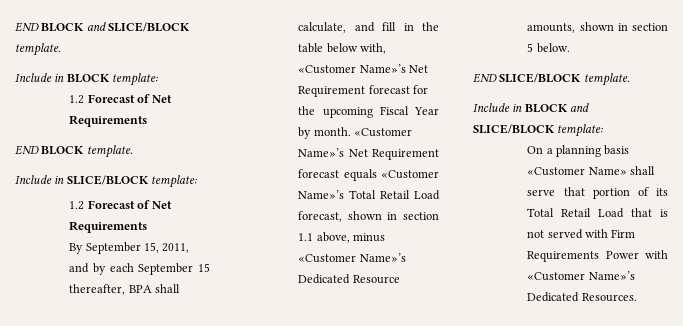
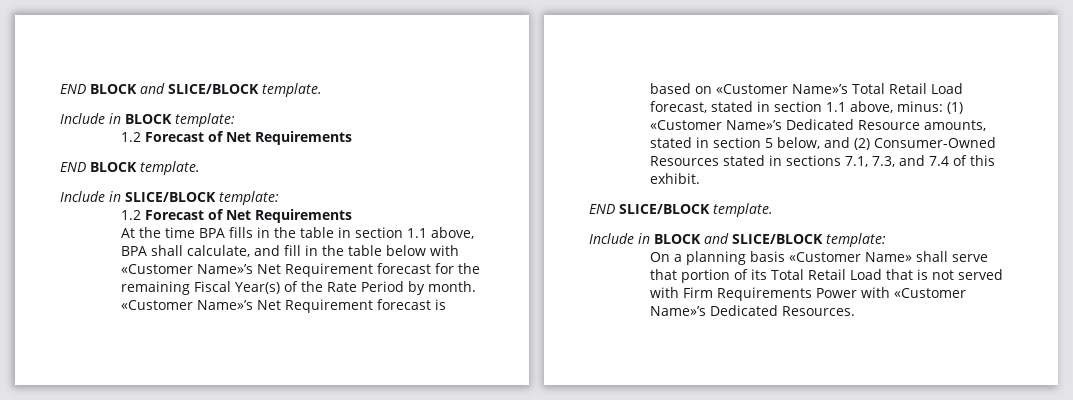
[69,242,190,254] [69,263,210,275] [69,284,126,295] By September 15, 2011, and by each September 15 thereafter, -> [121,227,475,239] At the time BPA fills in the table in section 1.1 above,
[360,43,387,54] with, -> [430,245,460,256] with
[322,106,439,118] upcoming Fiscal Year -> [121,281,405,295] remaining Fiscal Year(s) of the Rate Period
[343,169,377,181] equals -> [435,299,447,310] [650,83,713,94] is based on
[347,211,439,220] [298,232,386,243] shown in section 1.1 above, minus -> [711,101,964,114] stated in section 1.1 above, minus: (1)
[579,22,614,31] shown -> [650,137,693,148] stated
[536,43,570,53] below. -> [777,137,997,150] [650,155,996,167] [650,173,701,184] below, and (2) Consumer-Owned Resources stated in sections 7.1, 7.3, and 7.4 of this exhibit.

